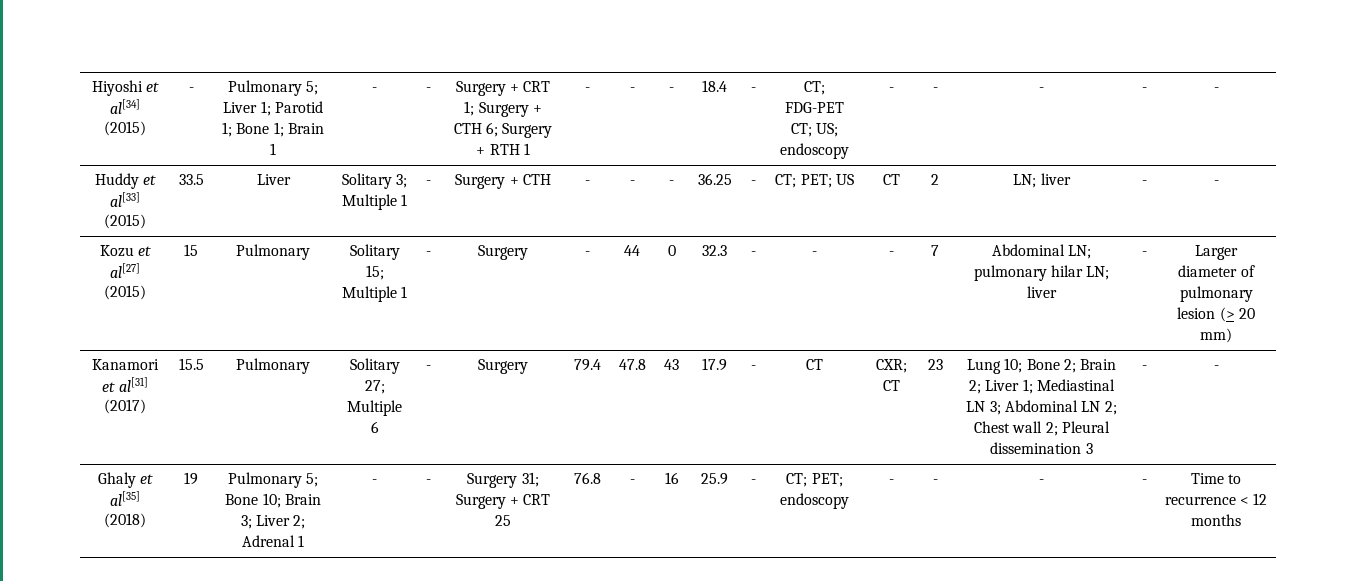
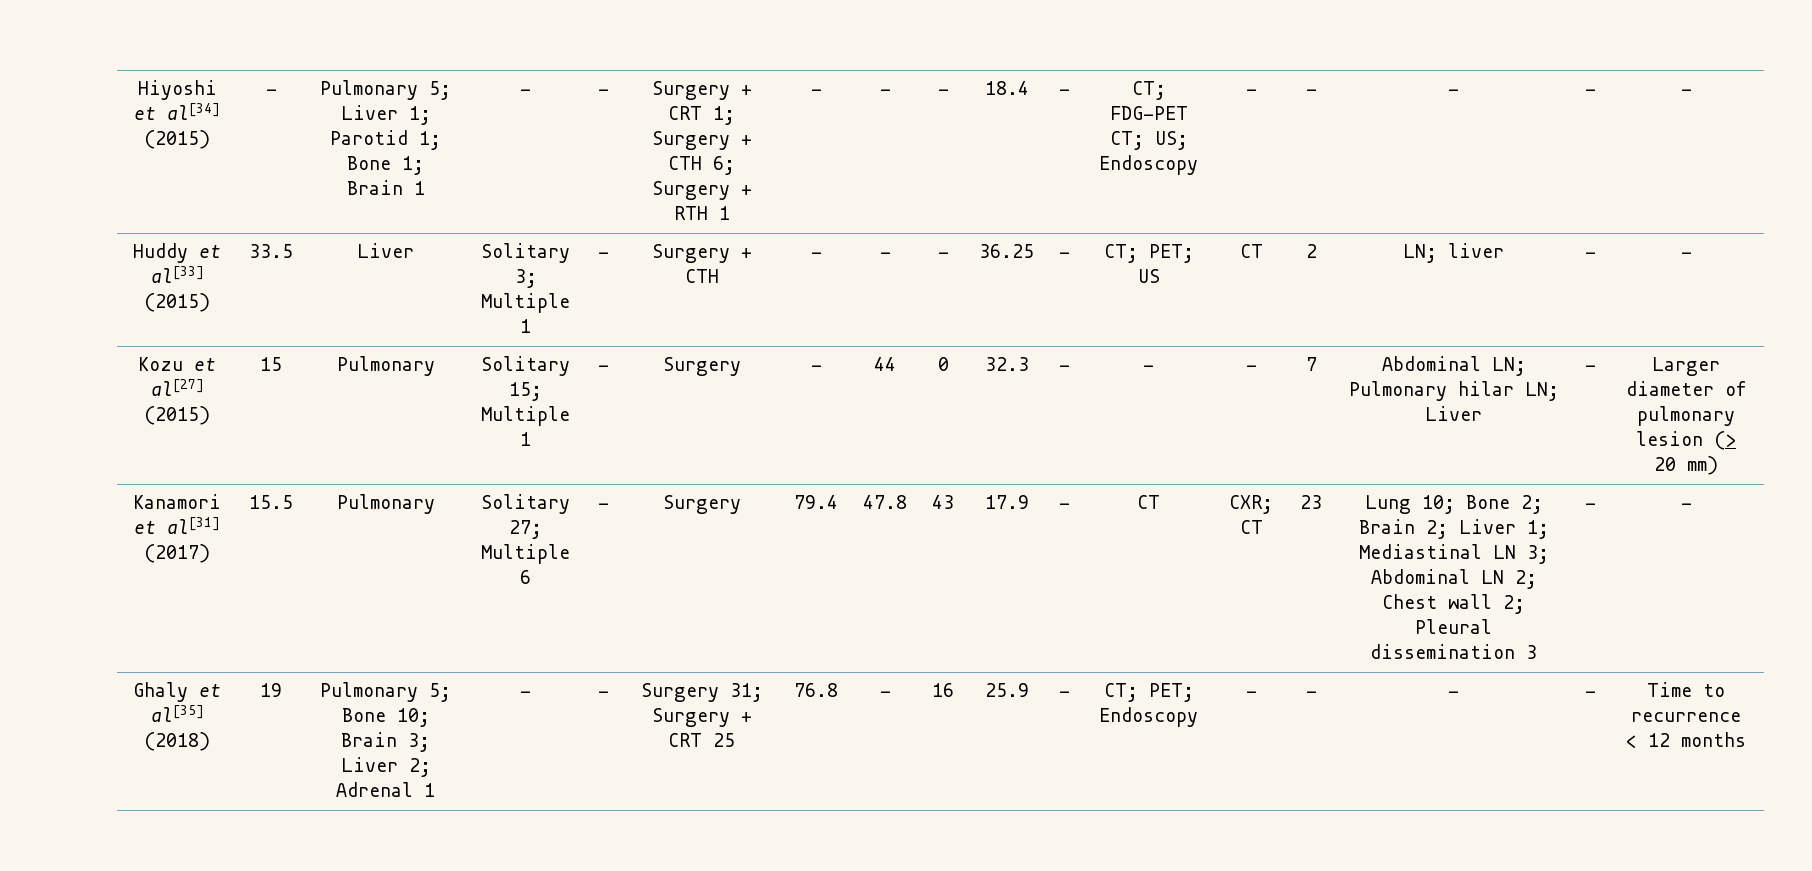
[780,143,849,159] endoscopy -> [1099,155,1198,175] Endoscopy
[973,265,1047,281] pulmonary -> [1348,381,1447,401] Pulmonary
[1027,286,1057,298] liver -> [1425,406,1482,421] Liver
[780,493,849,509] endoscopy -> [1099,707,1198,727] Endoscopy

